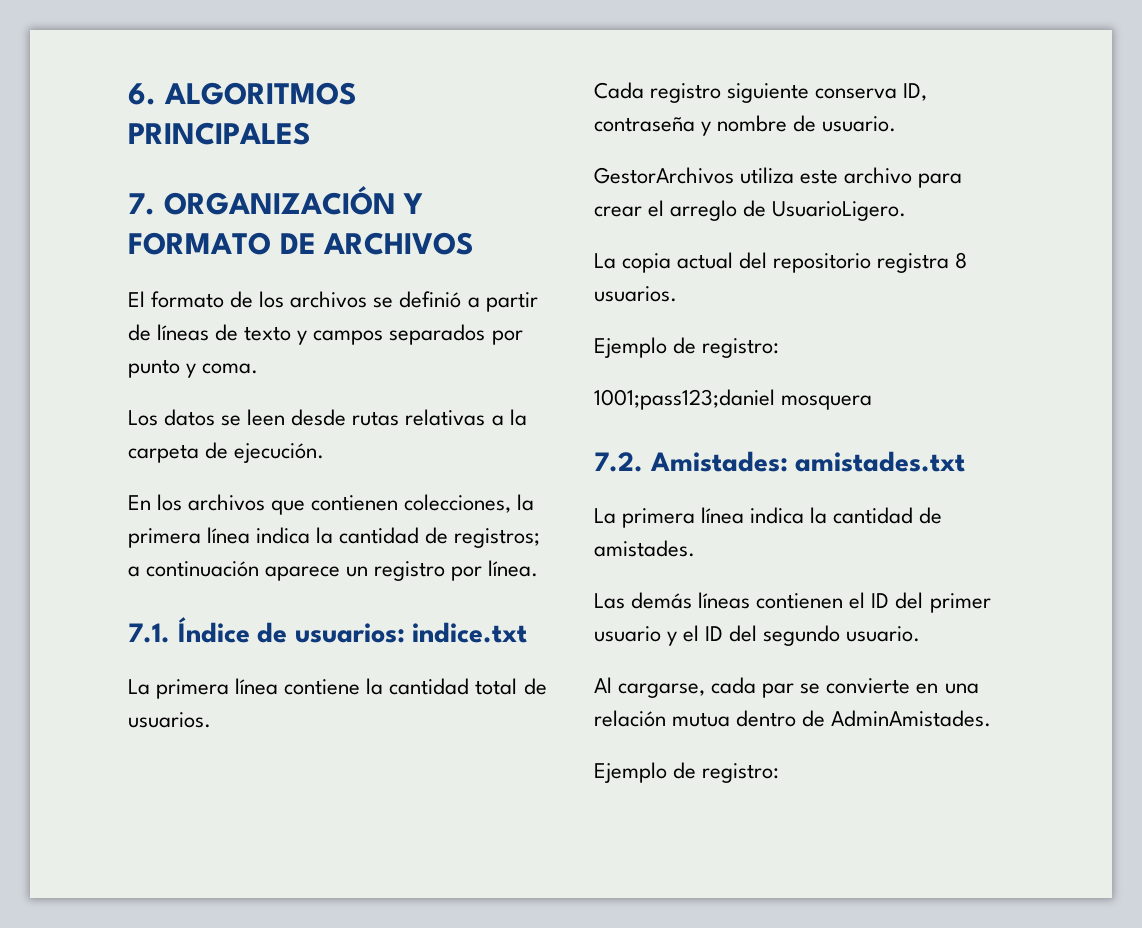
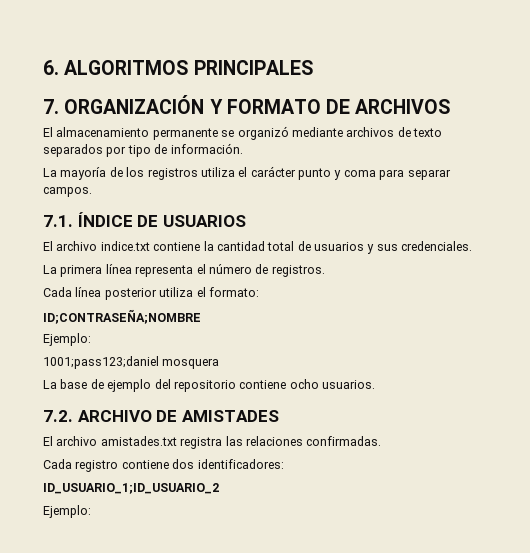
[151,291,538,312] [128,324,523,345] [128,359,259,378] [128,409,527,426] [128,442,325,463] [128,494,535,515] [128,527,541,548] [128,560,539,581] [128,617,528,643] [128,678,279,699] formato de los archivos se definió a partir de líneas de texto y campos separados por punto y coma. // Los datos se leen desde rutas relativas a la carpeta de ejecución. // En los archivos que contienen colecciones, la primera línea indica la cantidad de registros; a continuación aparece un registro por línea. // 7.1. Índice de usuarios: indice.txt // La primera línea -> [56,126,442,140] [43,143,243,157] [43,166,451,180] [43,187,92,197] [43,212,246,227] [43,241,150,251] almacenamiento permanente se organizó mediante archivos de texto separados por tipo de información. // La mayoría de los registros utiliza el carácter punto y coma para separar campos. // 7.1. ÍNDICE DE USUARIOS // El archivo indice.txt
[128,712,211,728] [594,82,928,103] [594,115,897,136] [594,167,963,188] [594,200,907,221] [594,252,968,273] [594,286,677,302] [594,337,780,358] [594,389,873,410] [594,451,966,472] [594,507,943,528] [594,540,695,557] [594,592,991,613] [594,625,921,646] [594,677,979,698] [594,710,992,727] [594,762,780,783] usuarios. // Cada registro siguiente conserva ID, contraseña y nombre de usuario. // GestorArchivos utiliza este archivo para crear el arreglo de UsuarioLigero. // La copia actual del repositorio registra 8 usuarios. // Ejemplo de registro: // 1001;pass123;daniel mosquera // 7.2. Amistades: amistades.txt // La primera línea indica la cantidad de amistades. // Las demás líneas contienen el ID del primer usuario y el ID del segundo usuario. // Al cargarse, cada par se convierte en una relación mutua dentro de AdminAmistades. // Ejemplo de registro: -> [314,241,473,254] [43,264,325,277] [43,287,259,300] [43,309,201,324] [43,333,91,346] [43,356,220,369] [43,379,375,392] [43,410,279,422] [43,436,382,449] [43,459,284,472] [43,483,219,494] [43,505,91,518] usuarios y sus credenciales. // La primera línea representa el número de registros. // Cada línea posterior utiliza el formato: // ID;CONTRASEÑA;NOMBRE // Ejemplo: // 1001;pass123;daniel mosquera // La base de ejemplo del repositorio contiene ocho usuarios. // 7.2. ARCHIVO DE AMISTADES // El archivo amistades.txt registra las relaciones confirmadas. // Cada registro contiene dos identificadores: // ID_USUARIO_1;ID_USUARIO_2 // Ejemplo:

